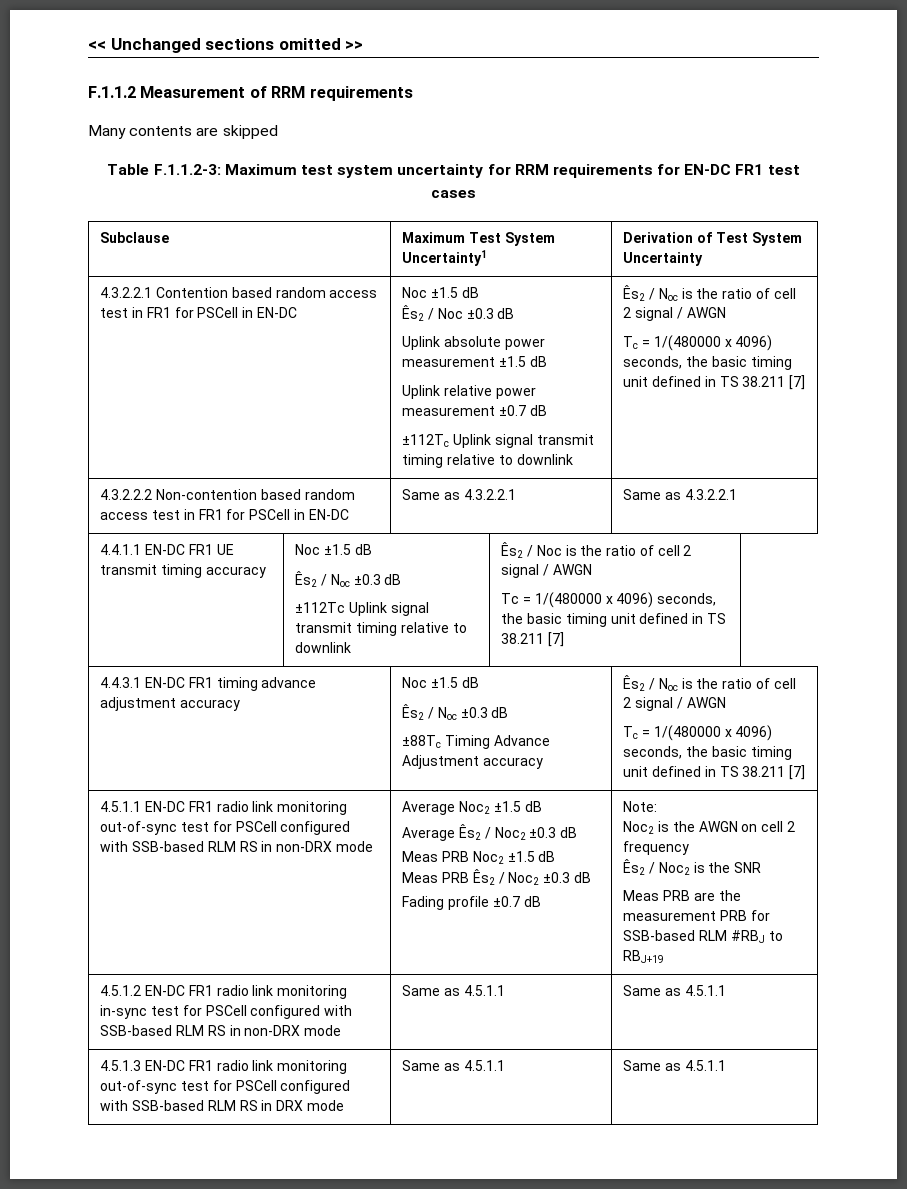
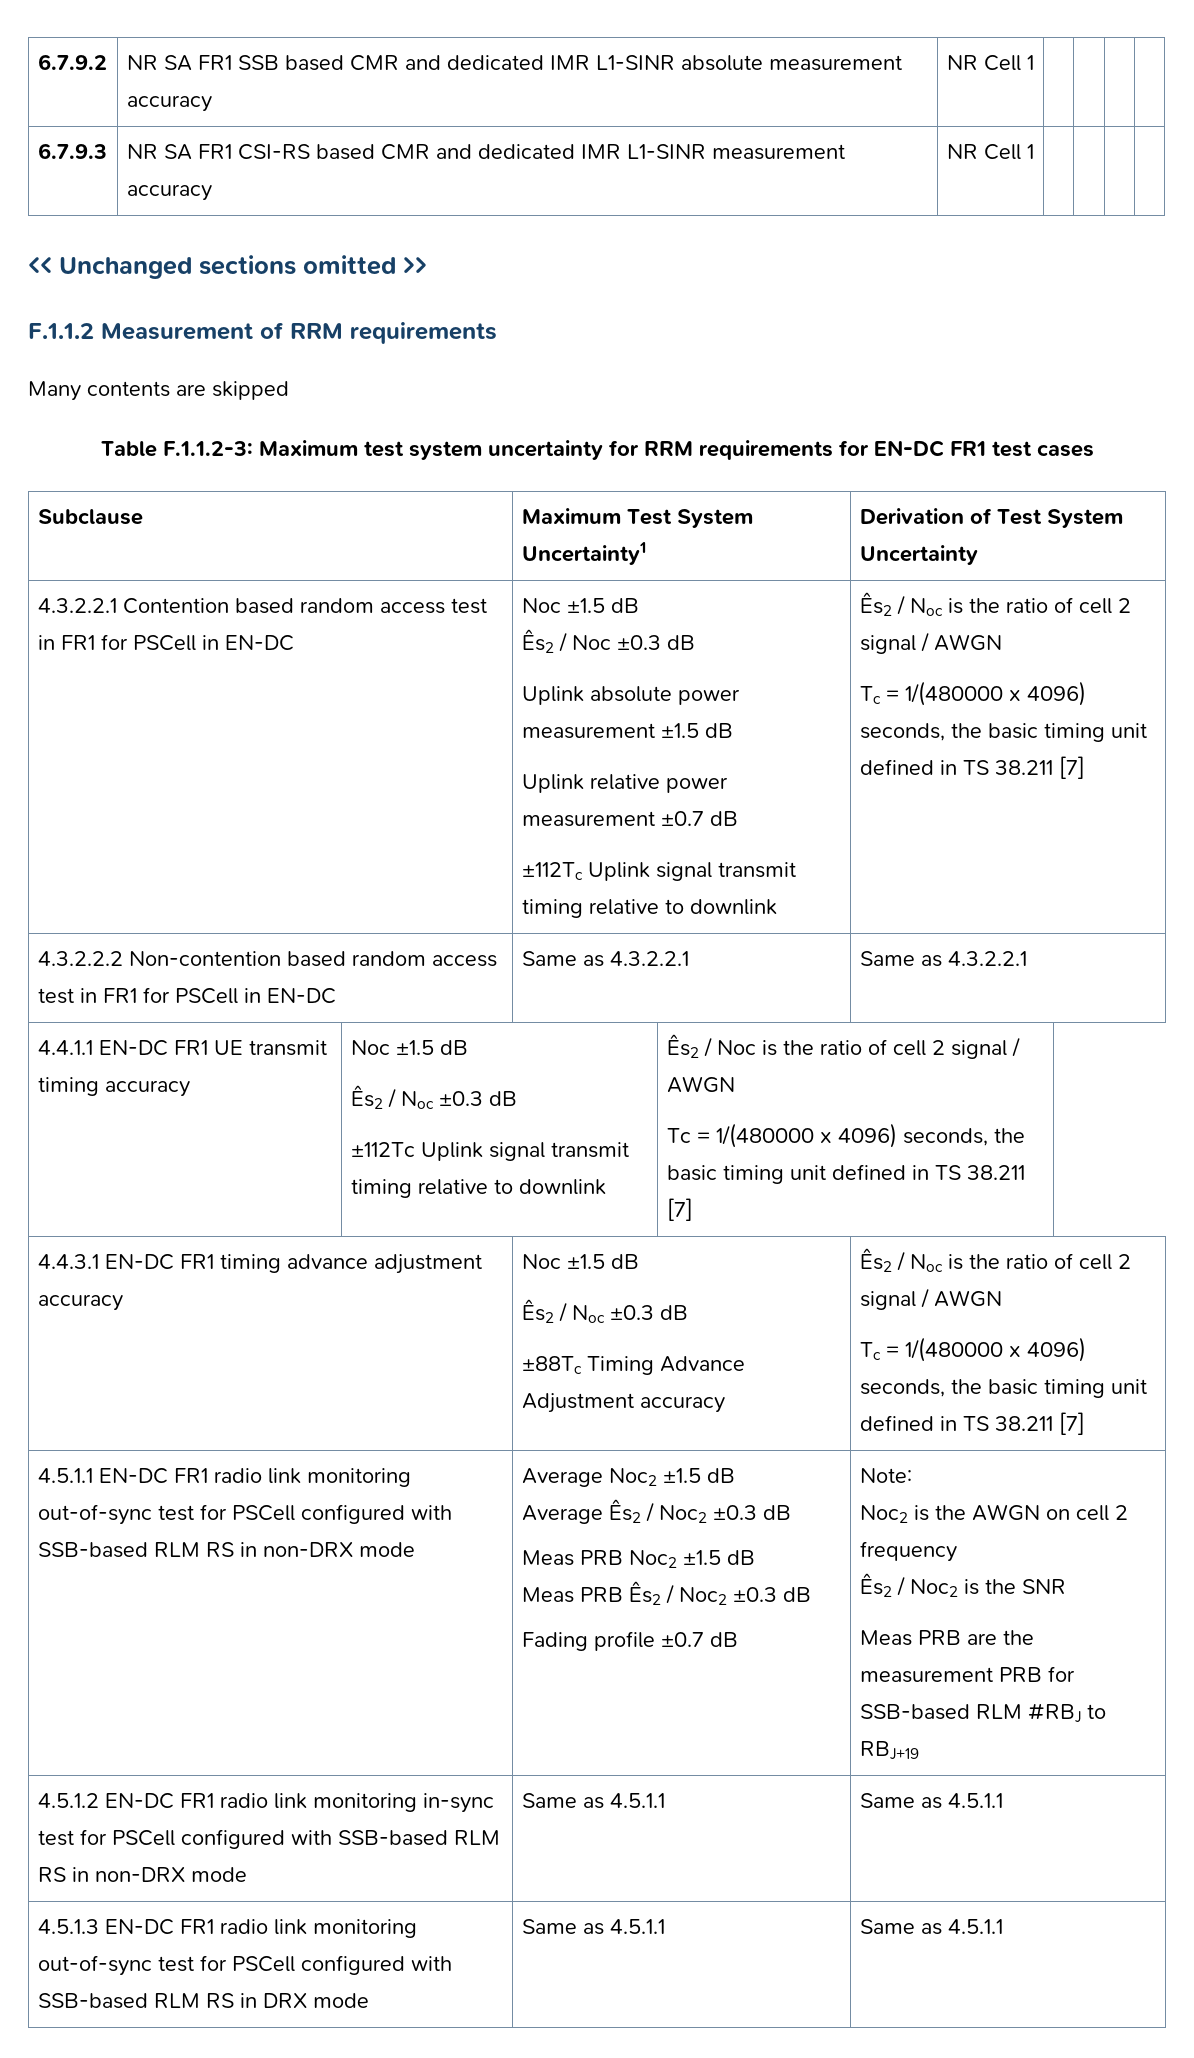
(88, 45) none -> [37,54,107,70] [126,55,902,71] [126,95,212,112] [946,55,1034,71] [37,143,107,159] [126,144,845,160] [126,184,212,201] [946,144,1034,160] 6.7.9.2 | NR SA FR1 SSB based CMR and dedicated IMR L1-SINR absolute measurement accuracy | NR Cell 1 | | | | // 6.7.9.3 | NR SA FR1 CSI-RS based CMR and dedicated IMR L1-SINR measurement accuracy | NR Cell 1 | | | | //

